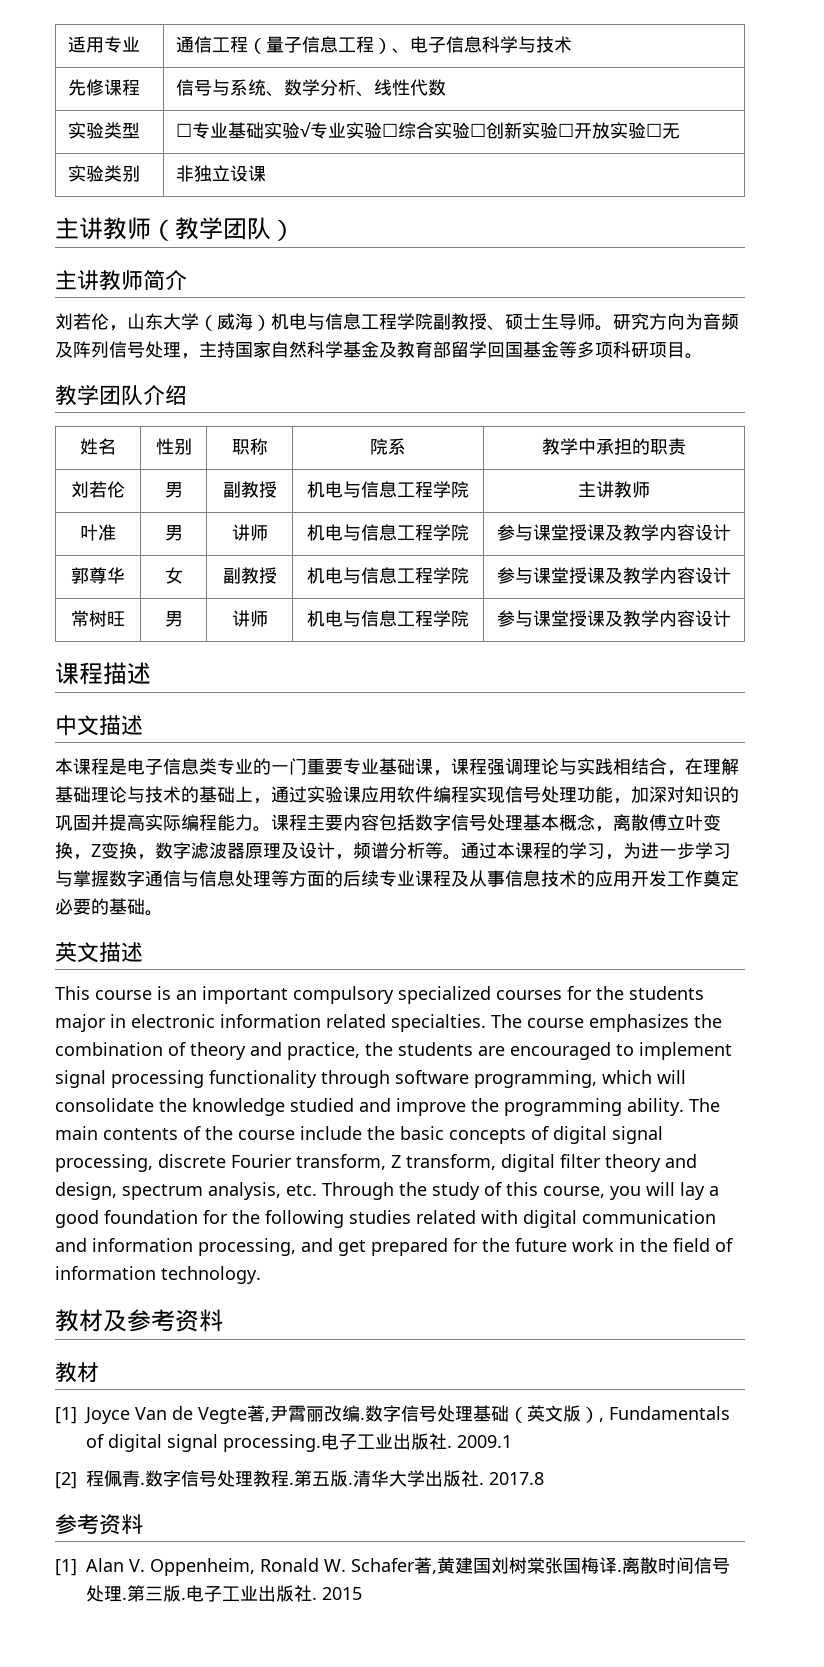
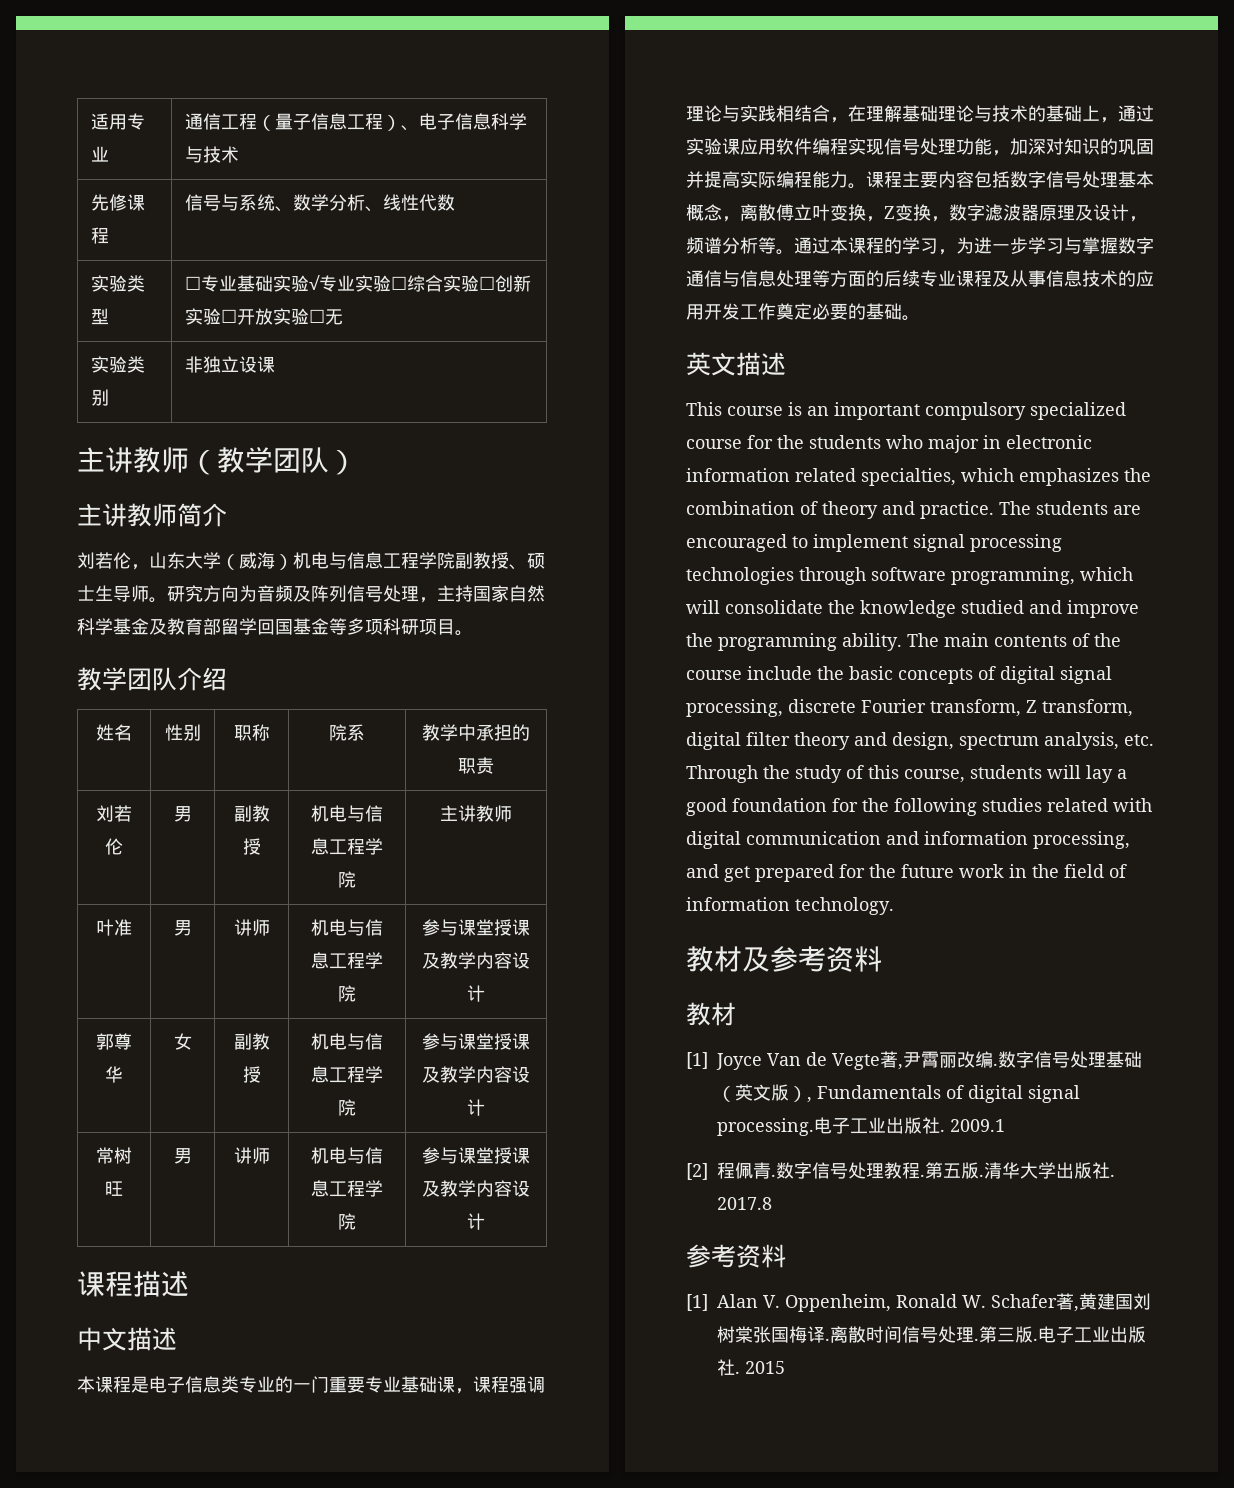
[496,990,562,1000] courses -> [686,439,742,449] course
(704, 993) none -> [886,435,923,449] who
[391,1014,584,1032] specialties. The course -> [861,468,1014,486] specialties, which
[287,1042,393,1060] practice, the -> [920,501,1031,519] practice. The
[209,1070,317,1088] functionality -> [686,567,794,585] technologies
[610,1186,641,1200] you -> [970,765,1042,779] students

